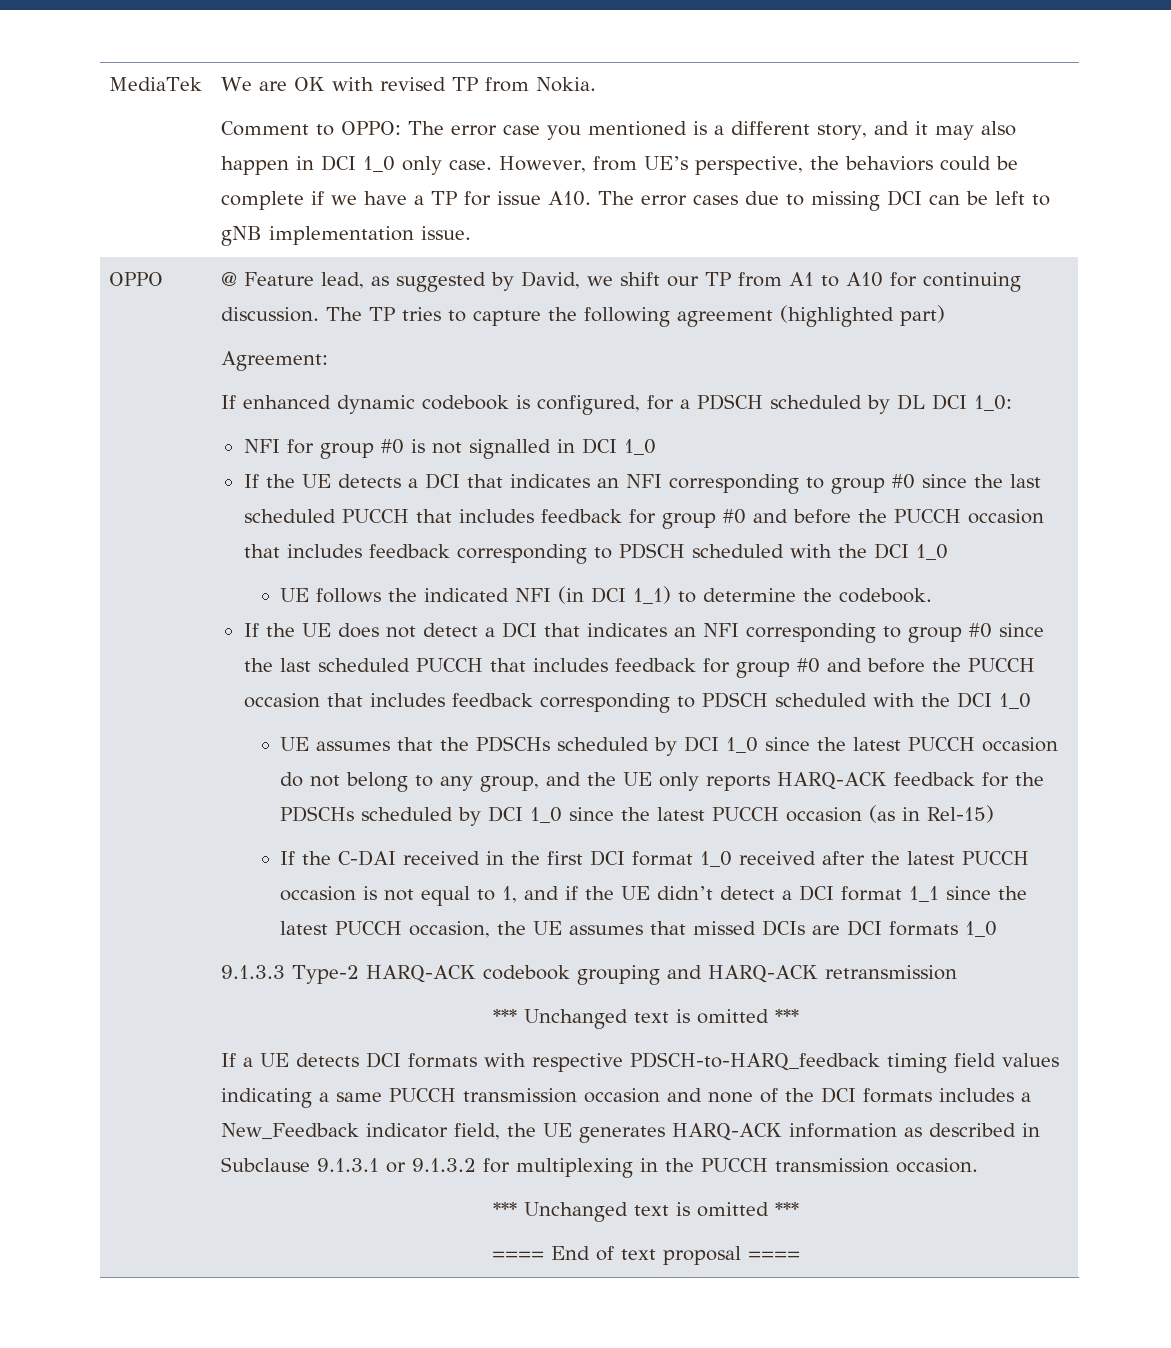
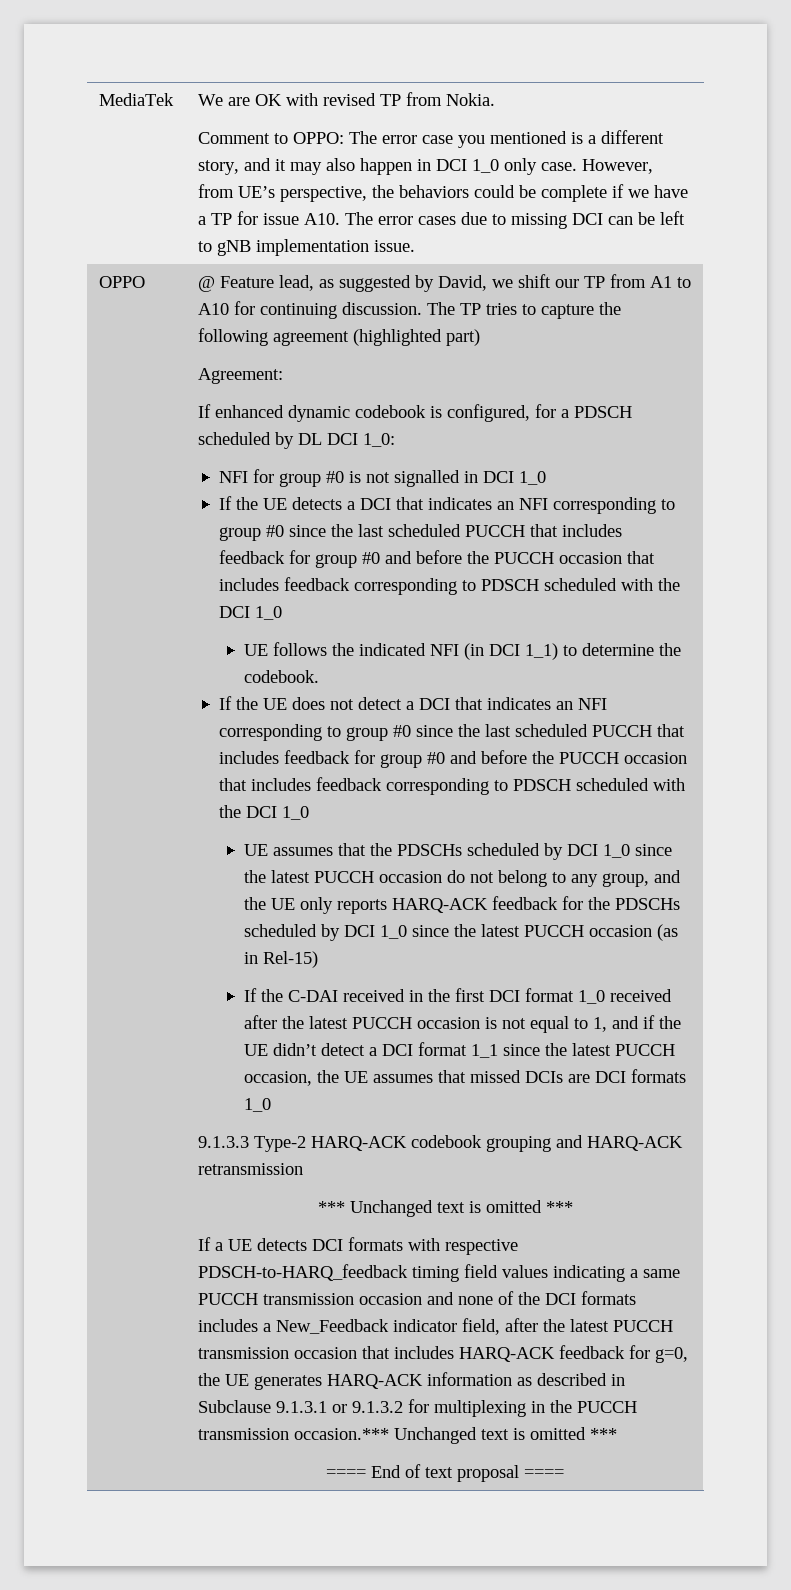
(501, 1131) none -> [505,1318,674,1332] [198,1345,689,1363] after the latest PUCCH transmission occasion that includes HARQ-ACK feedback for g=0,
[896,1158,979,1173] [492,1202,517,1216] occasion. // *** -> [294,1428,390,1440] occasion.***

